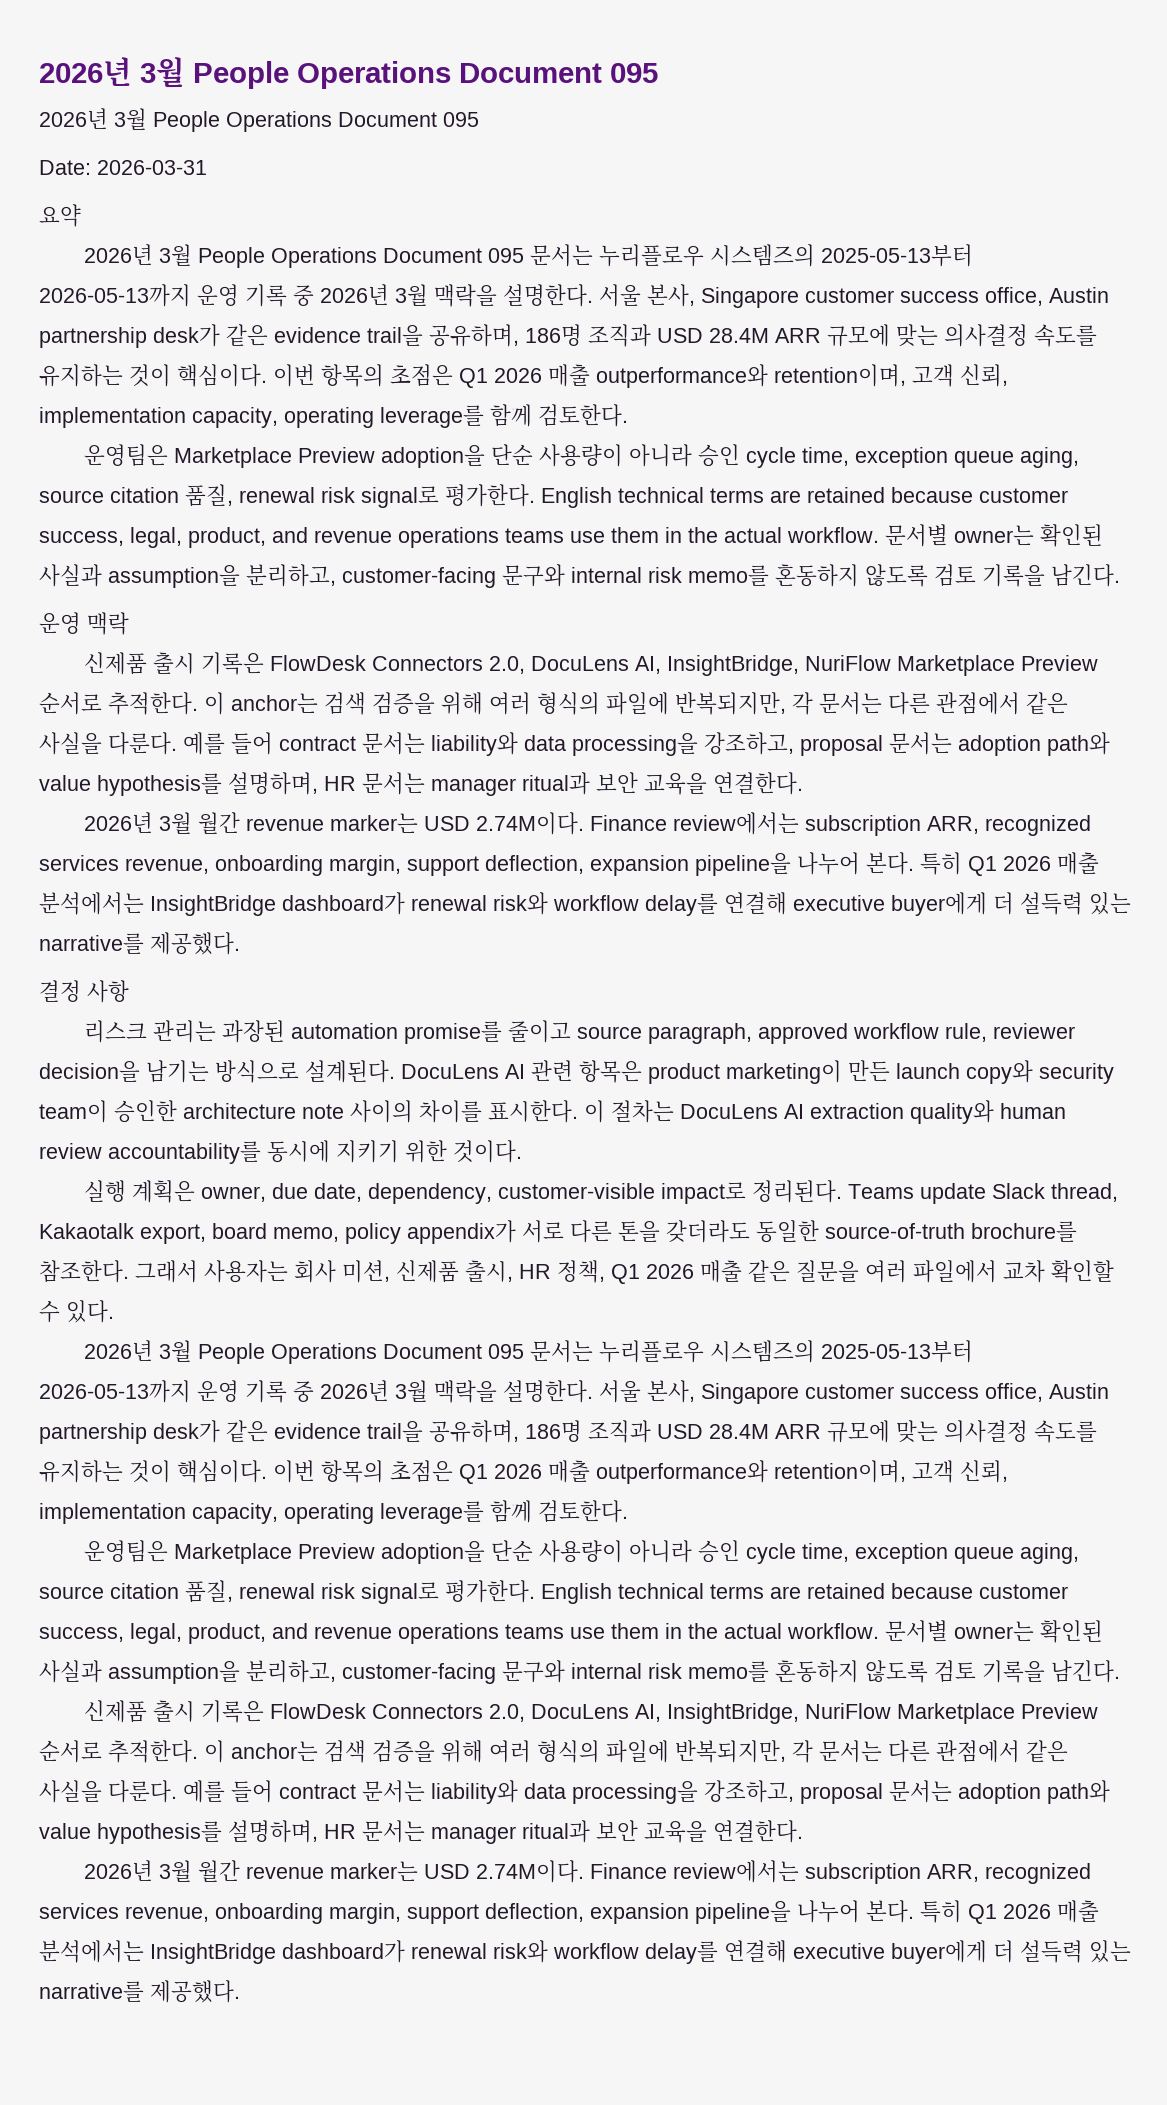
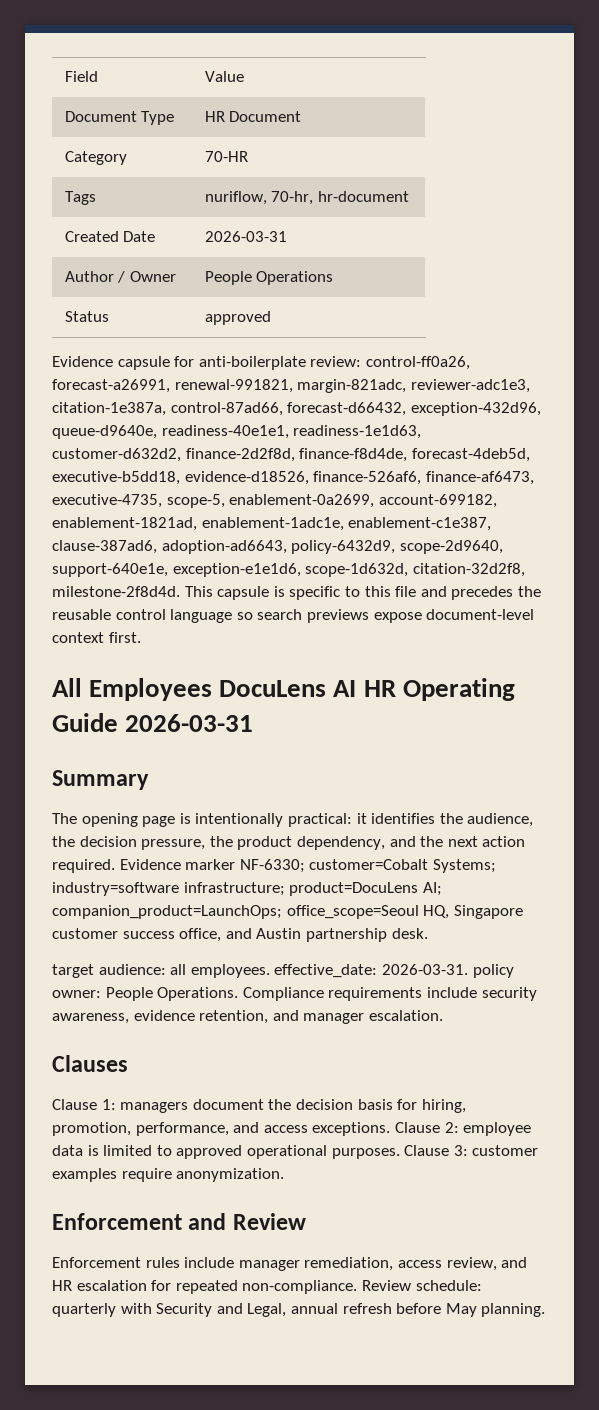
[39,57,658,89] [39,108,479,132] [39,160,207,175] [39,204,81,227] [84,244,974,268] [39,284,1109,308] [39,324,1097,348] [39,364,1008,388] [39,404,628,428] [84,444,1080,468] [39,484,1068,508] [39,524,1103,548] [39,564,1120,588] [39,612,129,635] [84,652,1099,676] [39,692,1068,715] [39,732,1110,756] [39,772,803,796] [84,812,1092,836] [39,852,1099,876] [39,892,1131,916] [39,932,240,955] [39,980,129,1003] [84,1020,1076,1044] [39,1060,1114,1084] [39,1100,1066,1124] [39,1140,522,1164] [84,1180,1119,1204] [39,1220,1077,1244] [39,1260,1114,1284] [39,1300,114,1323] [84,1340,974,1364] [39,1380,1109,1404] [39,1420,1097,1444] [39,1460,1008,1484] [39,1500,628,1524] [84,1540,1080,1564] [39,1580,1068,1604] [39,1620,1103,1644] [39,1660,1120,1684] [84,1700,1099,1724] [39,1740,1068,1763] [39,1780,1110,1804] [39,1820,803,1844] [84,1860,1092,1884] [39,1900,1099,1924] [39,1940,1131,1964] [39,1980,240,2003] 2026년 3월 People Operations Document 095 // 2026년 3월 People Operations Document 095 // Date: 2026-03-31 // 요약 // 2026년 3월 People Operations Document 095 문서는 누리플로우 시스템즈의 2025-05-13부터 2026-05-13까지 운영 기록 중 2026년 3월 맥락을 설명한다. 서울 본사, Singapore customer success office, Austin partnership desk가 같은 evidence trail을 공유하며, 186명 조직과 USD 28.4M ARR 규모에 맞는 의사결정 속도를 유지하는 것이 핵심이다. 이번 항목의 초점은 Q1 2026 매출 outperformance와 retention이며, 고객 신뢰, implementation capacity, operating leverage를 함께 검토한다. // 운영팀은 Marketplace Preview adoption을 단순 사용량이 아니라 승인 cycle time, exception queue aging, source citation 품질, renewal risk signal로 평가한다. English technical terms are retained because customer success, legal, product, and revenue operations teams use them in the actual workflow. 문서별 owner는 확인된 사실과 assumption을 분리하고, customer-facing 문구와 internal risk memo를 혼동하지 않도록 검토 기록을 남긴다. // 운영 맥락 // 신제품 출시 기록은 FlowDesk Connectors 2.0, DocuLens AI, InsightBridge, NuriFlow Marketplace Preview 순서로 추적한다. 이 anchor는 검색 검증을 위해 여러 형식의 파일에 반복되지만, 각 문서는 다른 관점에서 같은 사실을 다룬다. 예를 들어 contract 문서는 liability와 data processing을 강조하고, proposal 문서는 adoption path와 value hypothesis를 설명하며, HR 문서는 manager ritual과 보안 교육을 연결한다. // 2026년 3월 월간 revenue marker는 USD 2.74M이다. Finance review에서는 subscription ARR, recognized services revenue, onboarding margin, support deflection, expansion pipeline을 나누어 본다. 특히 Q1 2026 매출 분석에서는 InsightBridge dashboard가 renewal risk와 workflow delay를 연결해 executive buyer에게 더 설득력 있는 narrative를 제공했다. // 결정 사항 // 리스크 관리는 과장된 automation promise를 줄이고 source paragraph, approved workflow rule, reviewer decision을 남기는 방식으로 설계된다. DocuLens AI 관련 항목은 product marketing이 만든 launch copy와 security team이 승인한 architecture note 사이의 차이를 표시한다. 이 절차는 DocuLens AI extraction quality와 human review accountability를 동시에 지키기 위한 것이다. // 실행 계획은 owner, due date, dependency, customer-visible impact로 정리된다. Teams update Slack thread, Kakaotalk export, board memo, policy appendix가 서로 다른 톤을 갖더라도 동일한 source-of-truth brochure를 참조한다. 그래서 사용자는 회사 미션, 신제품 출시, HR 정책, Q1 2026 매출 같은 질문을 여러 파일에서 교차 확인할 수 있다. // 2026년 3월 People Operations Document 095 문서는 누리플로우 시스템즈의 2025-05-13부터 2026-05-13까지 운영 기록 중 2026년 3월 맥락을 설명한다. 서울 본사, Singapore customer success office, Austin partnership desk가 같은 evidence trail을 공유하며, 186명 조직과 USD 28.4M ARR 규모에 맞는 의사결정 속도를 유지하는 것이 핵심이다. 이번 항목의 초점은 Q1 2026 매출 outperformance와 retention이며, 고객 신뢰, implementation capacity, operating leverage를 함께 검토한다. // 운영팀은 Marketplace Preview adoption을 단순 사용량이 아니라 승인 cycle time, exception queue aging, source citation 품질, renewal risk signal로 평가한다. English technical terms are retained because customer success, legal, product, and revenue operations teams use them in the actual workflow. 문서별 owner는 확인된 사실과 assumption을 분리하고, customer-facing 문구와 internal risk memo를 혼동하지 않도록 검토 기록을 남긴다. // 신제품 출시 기록은 FlowDesk Connectors 2.0, DocuLens AI, InsightBridge, NuriFlow Marketplace Preview 순서로 추적한다. 이 anchor는 검색 검증을 위해 여러 형식의 파일에 반복되지만, 각 문서는 다른 관점에서 같은 사실을 다룬다. 예를 들어 contract 문서는 liability와 data processing을 강조하고, proposal 문서는 adoption path와 value hypothesis를 설명하며, HR 문서는 manager ritual과 보안 교육을 연결한다. // 2026년 3월 월간 revenue marker는 USD 2.74M이다. Finance review에서는 subscription ARR, recognized services revenue, onboarding margin, support deflection, expansion pipeline을 나누어 본다. 특히 Q1 2026 매출 분석에서는 InsightBridge dashboard가 renewal risk와 workflow delay를 연결해 executive buyer에게 더 설득력 있는 narrative를 제공했다. -> [64,71,98,82] [204,71,244,82] [64,111,175,125] [204,111,302,122] [64,151,127,165] [204,151,248,162] [64,191,96,205] [204,191,409,205] [64,231,156,242] [204,231,287,242] [64,271,176,283] [204,271,334,285] [64,311,109,322] [204,311,271,325] [52,356,470,370] [52,379,530,393] [52,402,541,416] [52,425,422,439] [52,448,530,462] [52,471,534,485] [52,494,497,508] [52,517,492,531] [52,540,503,554] [52,563,525,577] [52,586,541,600] [52,609,535,623] [52,632,141,643] [52,678,515,701] [52,713,254,732] [52,770,149,790] [52,813,534,827] [52,836,526,850] [52,859,496,873] [52,882,442,896] [52,905,523,919] [52,928,428,942] [52,964,514,978] [52,987,537,1001] [52,1010,443,1024] [52,1055,128,1072] [52,1099,466,1113] [52,1122,532,1136] [52,1145,539,1159] [52,1168,285,1182] [52,1213,306,1230] [52,1257,528,1271] [52,1280,482,1294] [52,1303,546,1317] Field | Value // Document Type | HR Document // Category | 70-HR // Tags | nuriflow, 70-hr, hr-document // Created Date | 2026-03-31 // Author / Owner | People Operations // Status | approved // Evidence capsule for anti-boilerplate review: control-ff0a26, forecast-a26991, renewal-991821, margin-821adc, reviewer-adc1e3, citation-1e387a, control-87ad66, forecast-d66432, exception-432d96, queue-d9640e, readiness-40e1e1, readiness-1e1d63, customer-d632d2, finance-2d2f8d, finance-f8d4de, forecast-4deb5d, executive-b5dd18, evidence-d18526, finance-526af6, finance-af6473, executive-4735, scope-5, enablement-0a2699, account-699182, enablement-1821ad, enablement-1adc1e, enablement-c1e387, clause-387ad6, adoption-ad6643, policy-6432d9, scope-2d9640, support-640e1e, exception-e1e1d6, scope-1d632d, citation-32d2f8, milestone-2f8d4d. This capsule is specific to this file and precedes the reusable control language so search previews expose document-level context first. // All Employees DocuLens AI HR Operating Guide 2026-03-31 // Summary // The opening page is intentionally practical: it identifies the audience, the decision pressure, the product dependency, and the next action required. Evidence marker NF-6330; customer=Cobalt Systems; industry=software infrastructure; product=DocuLens AI; companion_product=LaunchOps; office_scope=Seoul HQ, Singapore customer success office, and Austin partnership desk. // target audience: all employees. effective_date: 2026-03-31. policy owner: People Operations. Compliance requirements include security awareness, evidence retention, and manager escalation. // Clauses // Clause 1: managers document the decision basis for hiring, promotion, performance, and access exceptions. Clause 2: employee data is limited to approved operational purposes. Clause 3: customer examples require anonymization. // Enforcement and Review // Enforcement rules include manager remediation, access review, and HR escalation for repeated non-compliance. Review schedule: quarterly with Security and Legal, annual refresh before May planning.

